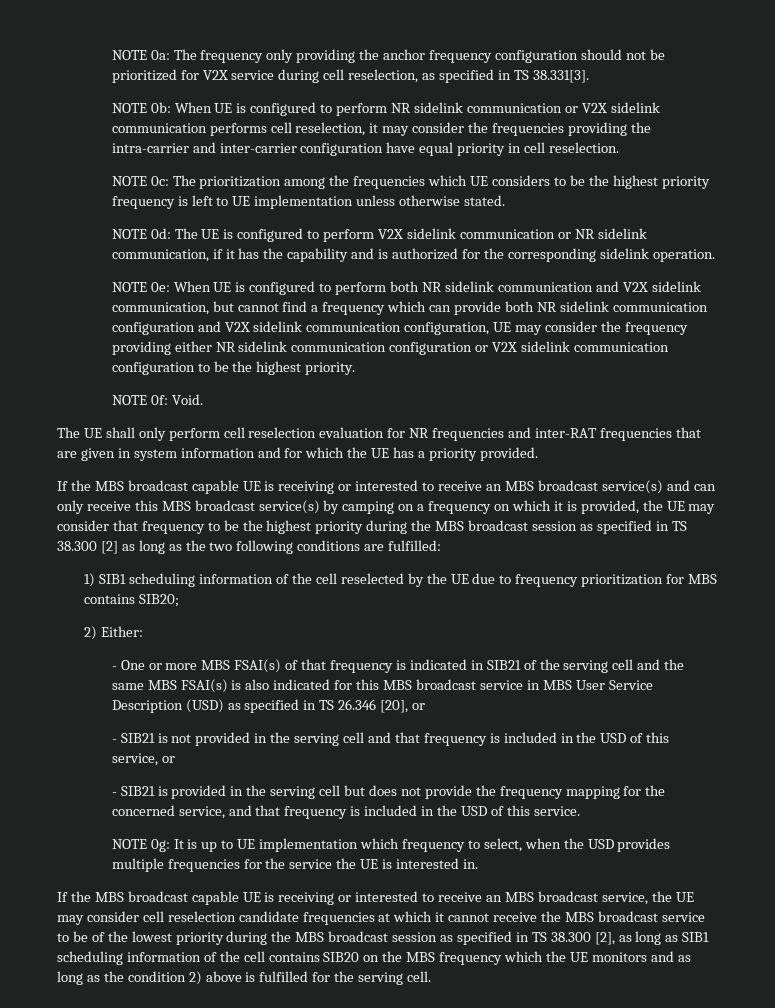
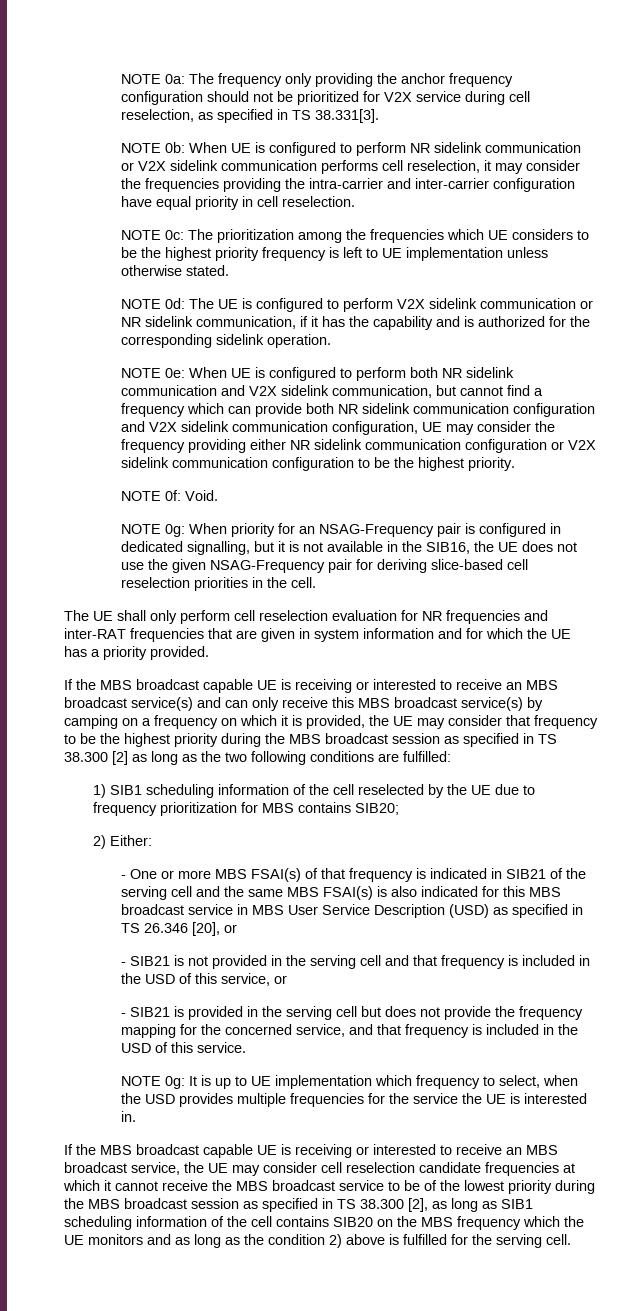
(203, 399) none -> [121,523,562,537] [121,541,578,555] [121,559,529,573] [121,577,317,591] // NOTE 0g: When priority for an NSAG-Frequency pair is configured in dedicated signalling, but it is not available in the SIB16, the UE does not use the given NSAG-Frequency pair for deriving slice-based cell reselection priorities in the cell.

